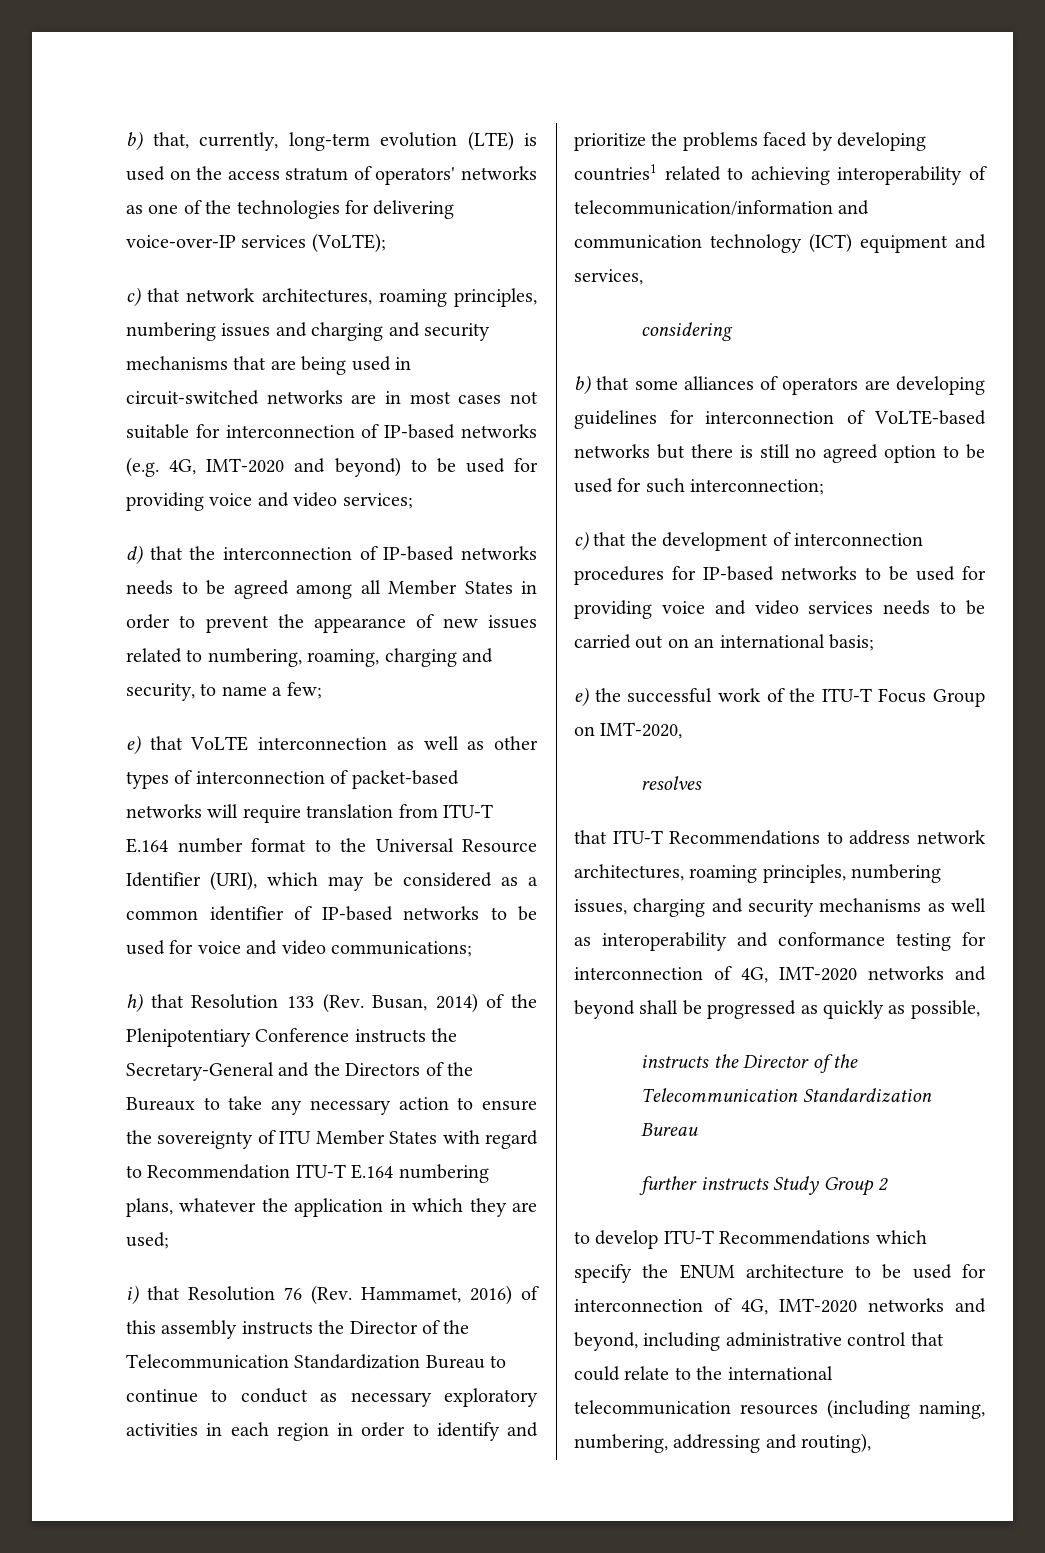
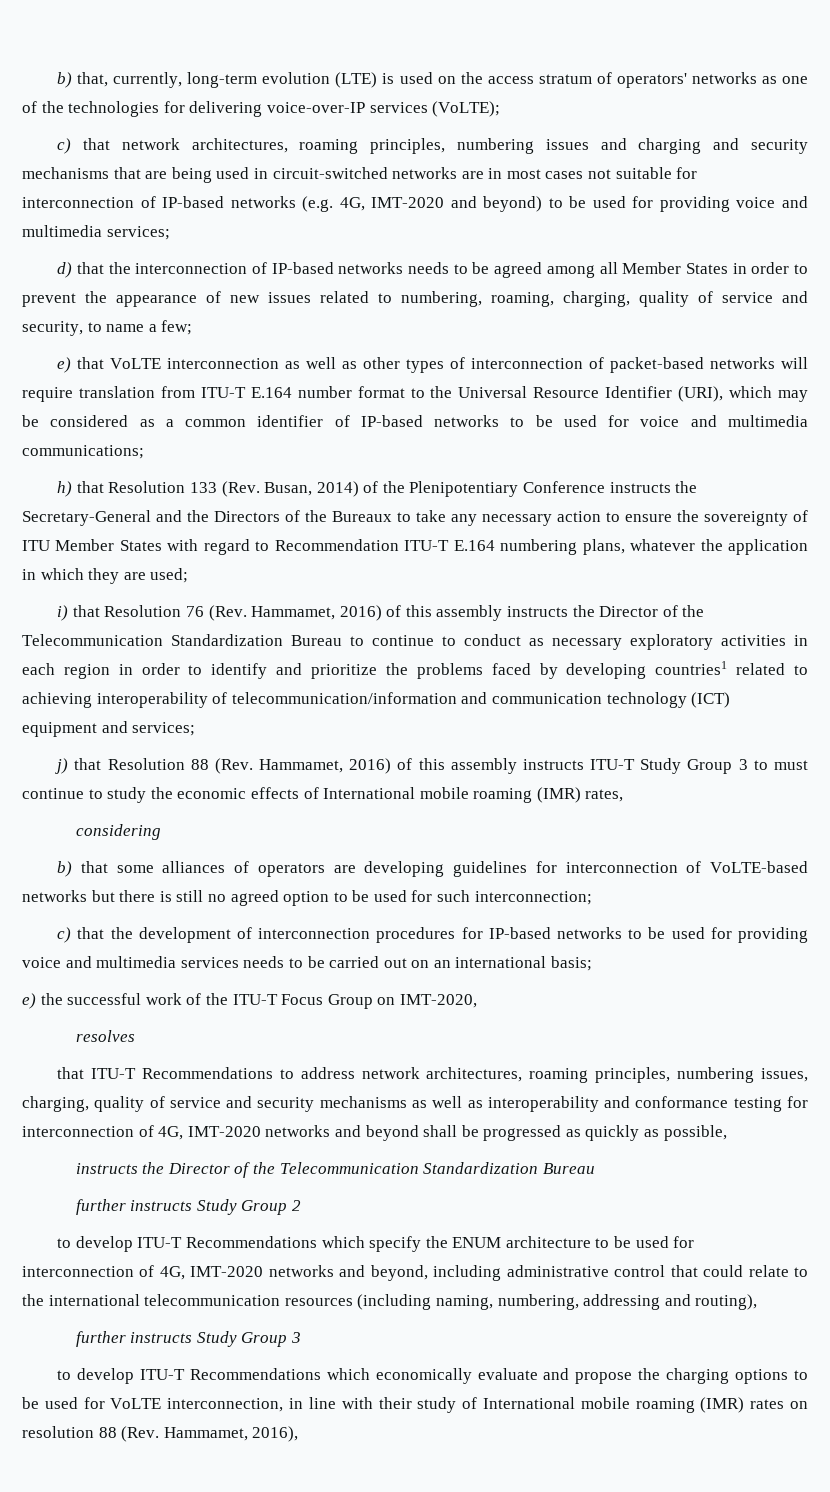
[293,492,338,507] video -> [22,225,102,237] multimedia
[384,648,457,667] charging -> [563,291,773,307] charging, quality of service
[281,940,326,955] video -> [727,415,808,427] multimedia
[574,269,643,285] services, -> [132,722,196,736] [55,758,808,774] [22,787,624,803] services; // j) that Resolution 88 (Rev. Hammamet, 2016) of this assembly instructs ITU-T Study Group 3 to must continue to study the economic effects of International mobile roaming (IMR) rates,
[754,600,799,615] video -> [96,956,177,968] multimedia
[633,898,706,917] charging -> [22,1096,221,1112] charging, quality of service
(872, 1443) none -> [75,1331,301,1347] [57,1368,808,1384] [22,1397,808,1413] [22,1426,299,1442] // further instructs Study Group 3 // to develop ITU-T Recommendations which economically evaluate and propose the charging options to be used for VoLTE interconnection, in line with their study of International mobile roaming (IMR) rates on resolution 88 (Rev. Hammamet, 2016),

